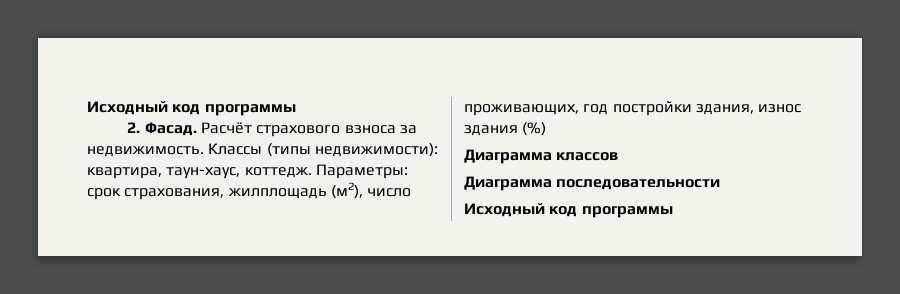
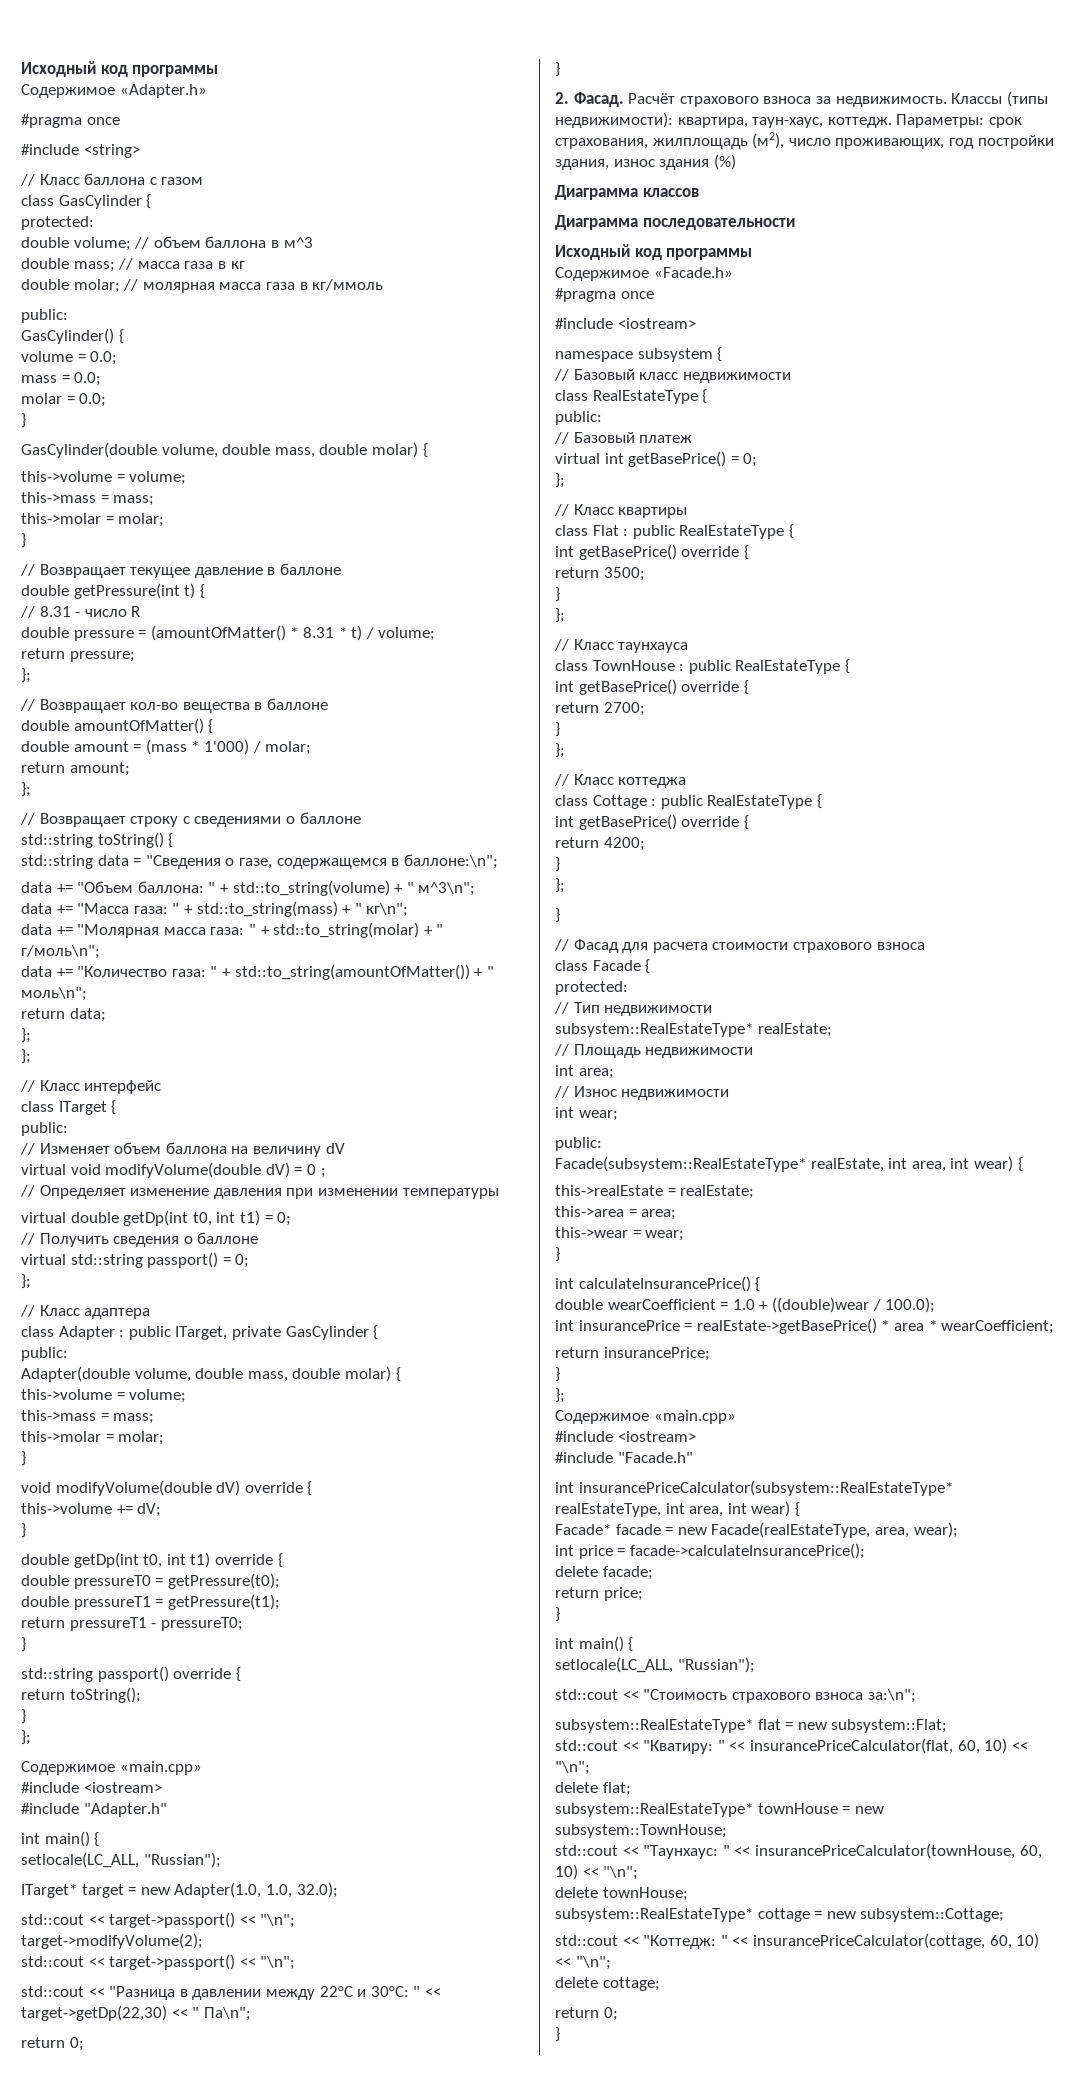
[87,101,296,116] Исходный код программы -> [21,61,219,77] [21,84,207,98] [21,114,120,128] [21,144,140,158] [20,173,204,186] [21,194,152,209] [21,216,94,230] [21,236,313,251] [21,258,245,272] [21,279,384,293] [21,309,68,323] [21,328,124,344] [21,351,118,365] [21,372,102,386] [21,393,107,407] [21,413,26,428] [21,442,428,458] [21,471,187,485] [21,492,155,506] [21,513,165,527] [21,533,26,548] [20,563,341,578] [21,583,205,599] [20,606,141,618] [21,625,436,641] [21,648,135,662] [21,668,31,683] [20,698,328,713] [21,718,214,734] [21,739,312,755] [21,762,130,776] [21,782,31,797] [20,812,361,827] [21,832,174,848] [21,854,498,869] [21,880,476,896] [21,901,409,917] [21,922,444,938] [21,945,100,959] [21,964,494,980] [21,987,87,1001] [21,1008,106,1022] [21,1028,31,1043] [21,1049,31,1064] [20,1080,162,1094] [21,1100,117,1115] [21,1122,68,1136] [20,1142,345,1157] [21,1162,326,1178] [20,1185,499,1199] [21,1210,292,1226] [20,1232,259,1247] [21,1252,250,1268] [21,1274,31,1289] [20,1305,151,1319] [21,1325,379,1340] [21,1347,68,1361] [21,1366,401,1382] [21,1389,187,1403] [21,1410,155,1424] [21,1431,165,1445] [21,1451,26,1466] [21,1480,313,1496] [21,1503,162,1517] [21,1523,26,1538] [21,1552,283,1568] [21,1573,280,1589] [21,1594,280,1610] [21,1617,243,1631] [21,1637,26,1652] [21,1666,241,1682] [21,1687,141,1703] [21,1709,26,1724] [21,1730,31,1745] [21,1761,202,1775] [21,1782,162,1793] [21,1803,167,1817] [21,1831,100,1847] [21,1852,221,1868] [21,1882,338,1898] [21,1912,296,1928] [21,1933,203,1949] [21,1954,296,1970] [21,1986,441,2000] [21,2005,251,2021] [21,2037,84,2051] [555,62,560,77] Исходный код программы // Содержимое «Adapter.h» // #pragma once // #include <string> // // Класс баллона с газом // class GasCylinder { // protected: // double volume; // объем баллона в м^3 // double mass; // масса газа в кг // double molar; // молярная масса газа в кг/ммоль // public: // GasCylinder() { // volume = 0.0; // mass = 0.0; // molar = 0.0; // } // GasCylinder(double volume, double mass, double molar) { // this->volume = volume; // this->mass = mass; // this->molar = molar; // } // // Возвращает текущее давление в баллоне // double getPressure(int t) { // // 8.31 - число R // double pressure = (amountOfMatter() * 8.31 * t) / volume; // return pressure; // }; // // Возвращает кол-во вещества в баллоне // double amountOfMatter() { // double amount = (mass * 1'000) / molar; // return amount; // }; // // Возвращает строку с сведениями о баллоне // std::string toString() { // std::string data = "Сведения о газе, содержащемся в баллоне:\n"; // data += "Объем баллона: " + std::to_string(volume) + " м^3\n"; // data += "Масса газа: " + std::to_string(mass) + " кг\n"; // data += "Молярная масса газа: " + std::to_string(molar) + " г/моль\n"; // data += "Количество газа: " + std::to_string(amountOfMatter()) + " моль\n"; // return data; // }; // }; // // Класс интерфейс // class ITarget { // public: // // Изменяет объем баллона на величину dV // virtual void modifyVolume(double dV) = 0 ; // // Определяет изменение давления при изменении температуры // virtual double getDp(int t0, int t1) = 0; // // Получить сведения о баллоне // virtual std::string passport() = 0; // }; // // Класс адаптера // class Adapter : public ITarget, private GasCylinder { // public: // Adapter(double volume, double mass, double molar) { // this->volume = volume; // this->mass = mass; // this->molar = molar; // } // void modifyVolume(double dV) override { // this->volume += dV; // } // double getDp(int t0, int t1) override { // double pressureT0 = getPressure(t0); // double pressureT1 = getPressure(t1); // return pressureT1 - pressureT0; // } // std::string passport() override { // return toString(); // } // }; // Содержимое «main.cpp» // #include <iostream> // #include "Adapter.h" // int main() { // setlocale(LC_ALL, "Russian"); // ITarget* target = new Adapter(1.0, 1.0, 32.0); // std::cout << target->passport() << "\n"; // target->modifyVolume(2); // std::cout << target->passport() << "\n"; // std::cout << "Разница в давлении между 22°C и 30°C: " << target->getDp(22,30) << " Па\n"; // return 0; // }
(673, 212) none -> [555,267,733,281] [555,288,654,302] [555,318,696,329] [555,347,723,362] [554,369,791,383] [555,389,708,404] [555,411,602,425] [554,432,693,444] [555,451,758,467] [555,473,565,488] [554,504,688,518] [555,524,794,539] [555,544,749,560] [555,567,645,581] [555,587,560,602] [555,608,565,623] [554,639,689,653] [555,659,850,674] [555,679,749,695] [555,702,645,716] [555,722,560,737] [555,743,565,758] [554,774,687,788] [555,794,822,809] [555,814,749,830] [555,837,645,851] [555,857,560,872] [555,878,565,893] [555,908,560,923] [554,939,925,953] [555,959,651,974] [555,981,628,995] [554,1002,713,1016] [555,1023,832,1037] [554,1044,754,1058] [555,1065,614,1079] [554,1086,730,1100] [555,1107,618,1121] [555,1137,602,1151] [555,1156,1023,1172] [555,1185,755,1199] [555,1206,677,1220] [555,1227,685,1241] [555,1247,560,1262] [555,1276,761,1292] [555,1297,936,1313] [555,1318,1055,1334] [555,1347,710,1361] [555,1367,560,1382] [555,1388,565,1403] [555,1410,736,1424] [555,1431,696,1442] [555,1452,693,1463] [555,1480,953,1496] [555,1501,800,1517] [555,1522,958,1538] [555,1543,865,1559] [555,1566,653,1580] [555,1587,643,1601] [555,1607,560,1622] [555,1636,634,1652] [555,1657,755,1673] [555,1689,916,1703] [555,1719,948,1733] [555,1738,1028,1754] [555,1761,590,1775] [555,1782,631,1796] [555,1803,884,1817] [555,1824,727,1838] [555,1843,1042,1859] [555,1864,639,1880] [555,1887,688,1901] [555,1908,1005,1922] [555,1933,1040,1949] [555,1956,611,1970] [555,1977,660,1991] [555,2007,618,2021] [555,2027,560,2042] // Содержимое «Facade.h» // #pragma once // #include <iostream> // namespace subsystem { // // Базовый класс недвижимости // class RealEstateType { // public: // // Базовый платеж // virtual int getBasePrice() = 0; // }; // // Класс квартиры // class Flat : public RealEstateType { // int getBasePrice() override { // return 3500; // } // }; // // Класс таунхауса // class TownHouse : public RealEstateType { // int getBasePrice() override { // return 2700; // } // }; // // Класс коттеджа // class Cottage : public RealEstateType { // int getBasePrice() override { // return 4200; // } // }; // } // // Фасад для расчета стоимости страхового взноса // class Facade { // protected: // // Тип недвижимости // subsystem::RealEstateType* realEstate; // // Площадь недвижимости // int area; // // Износ недвижимости // int wear; // public: // Facade(subsystem::RealEstateType* realEstate, int area, int wear) { // this->realEstate = realEstate; // this->area = area; // this->wear = wear; // } // int calculateInsurancePrice() { // double wearCoefficient = 1.0 + ((double)wear / 100.0); // int insurancePrice = realEstate->getBasePrice() * area * wearCoefficient; // return insurancePrice; // } // }; // Содержимое «main.cpp» // #include <iostream> // #include "Facade.h" // int insurancePriceCalculator(subsystem::RealEstateType* realEstateType, int area, int wear) { // Facade* facade = new Facade(realEstateType, area, wear); // int price = facade->calculateInsurancePrice(); // delete facade; // return price; // } // int main() { // setlocale(LC_ALL, "Russian"); // std::cout << "Стоимость страхового взноса за:\n"; // subsystem::RealEstateType* flat = new subsystem::Flat; // std::cout << "Кватиру: " << insurancePriceCalculator(flat, 60, 10) << "\n"; // delete flat; // subsystem::RealEstateType* townHouse = new subsystem::TownHouse; // std::cout << "Таунхаус: " << insurancePriceCalculator(townHouse, 60, 10) << "\n"; // delete townHouse; // subsystem::RealEstateType* cottage = new subsystem::Cottage; // std::cout << "Коттедж: " << insurancePriceCalculator(cottage, 60, 10) << "\n"; // delete cottage; // return 0; // }

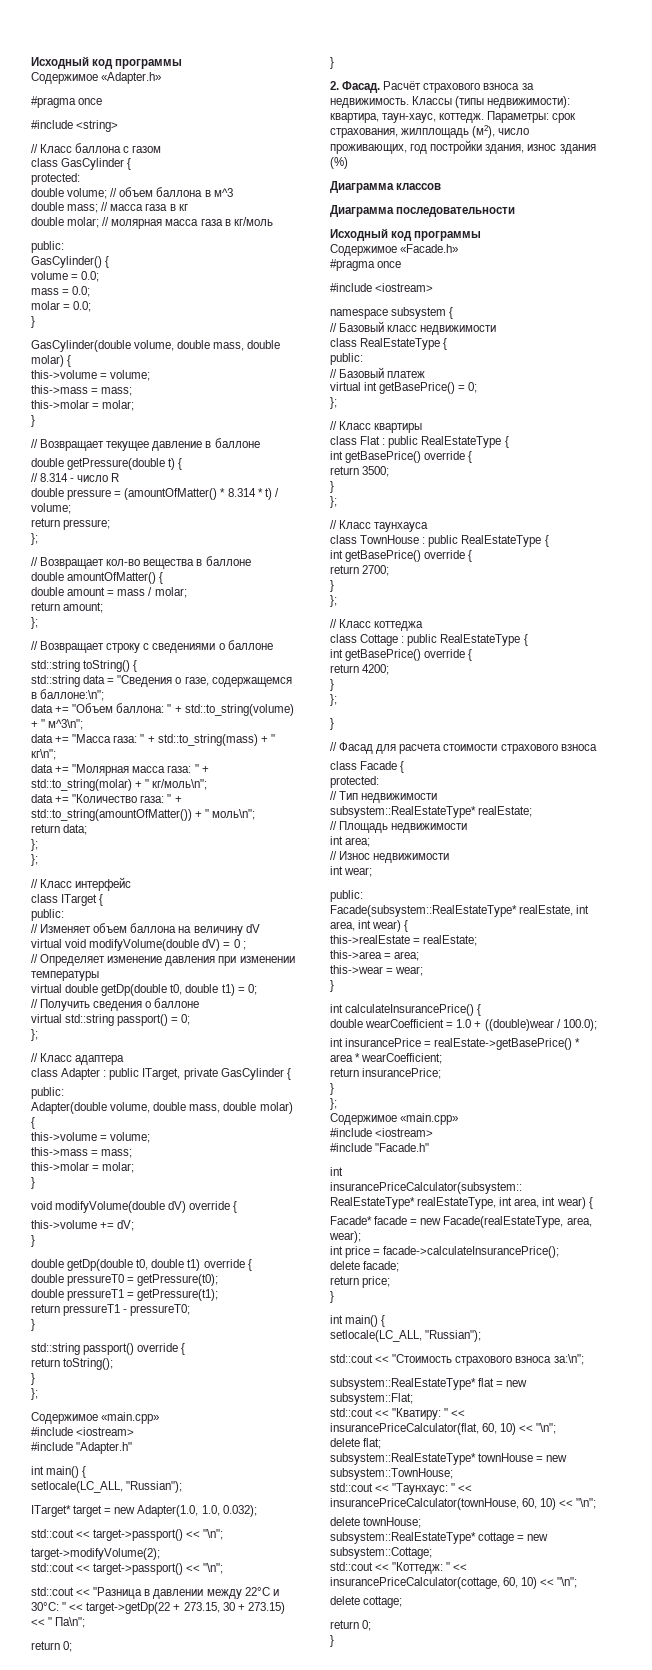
[312,279,384,291] кг/ммоль -> [233,217,273,226] кг/моль
[73,583,180,599] getPressure(int -> [67,458,166,470] getPressure(double
[39,606,71,617] 8.31 -> [40,473,69,482] 8.314
[302,627,334,638] 8.31 -> [227,488,256,497] 8.314
[145,739,249,755] (mass * 1'000) -> [117,589,146,596] mass
[21,945,100,959] г/моль\n"; -> [152,779,208,790] кг/моль\n";
[123,1210,236,1226] getDp(int t0, int -> [101,984,219,996] getDp(double t0, double
[73,1552,186,1568] getDp(int t0, int -> [67,1259,185,1271] getDp(double t0, double
[296,1882,338,1898] 32.0); -> [222,1505,257,1517] 0.032);
[21,2005,167,2021] target->getDp(22,30) -> [86,1602,285,1614] target->getDp(22 + 273.15, 30 + 273.15)

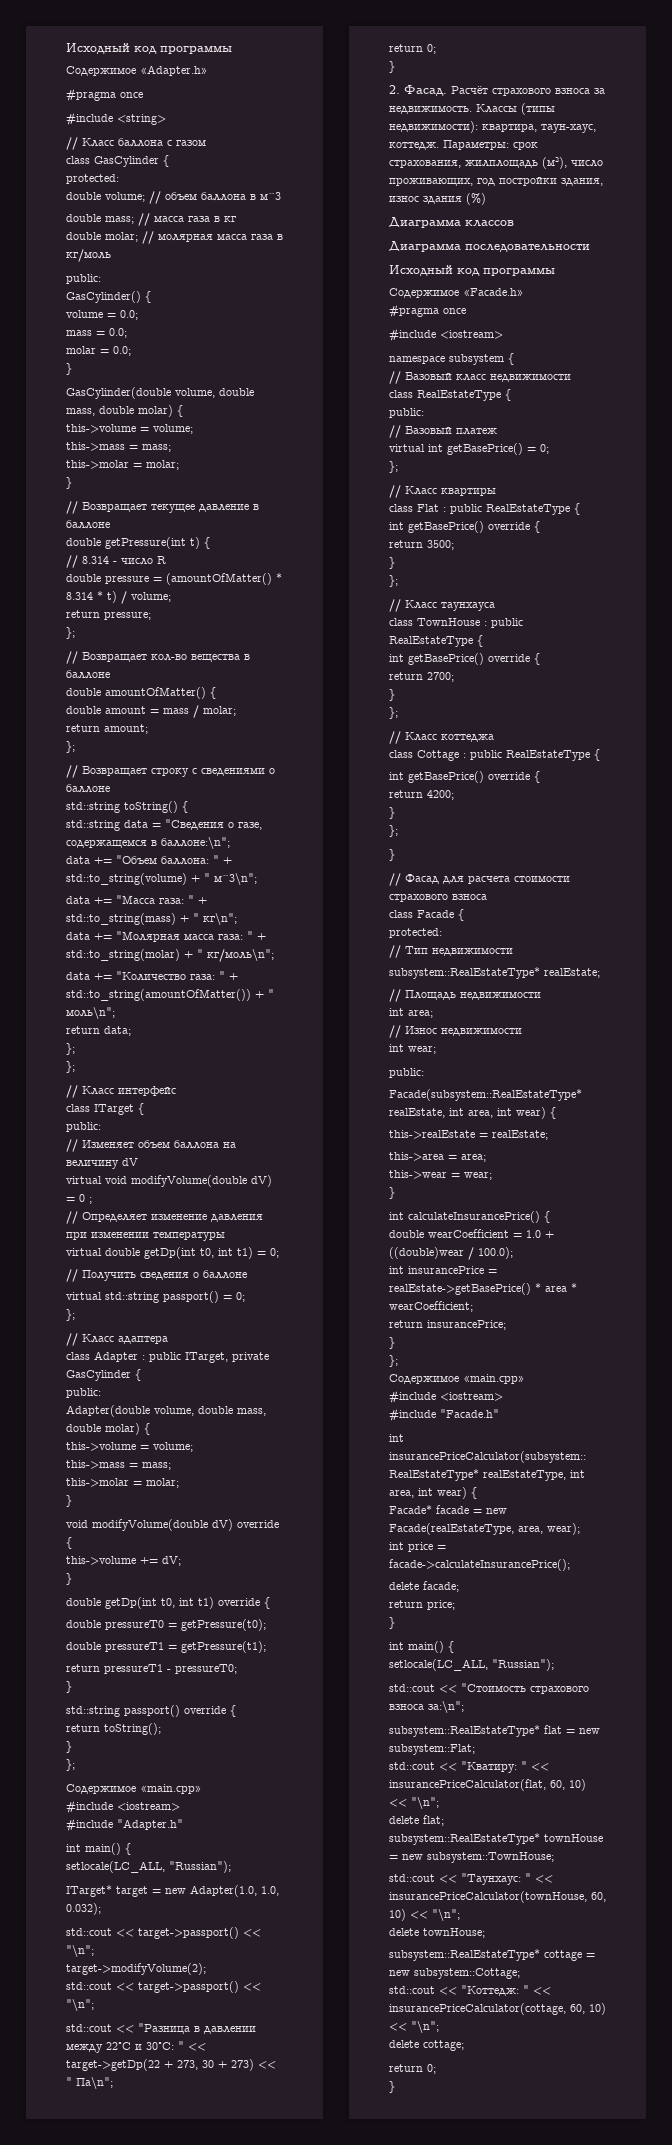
[67,458,166,470] getPressure(double -> [105,537,186,549] getPressure(int
[101,984,219,996] getDp(double t0, double -> [144,1247,233,1259] getDp(int t0, int
[67,1259,185,1271] getDp(double t0, double -> [105,1597,194,1609] getDp(int t0, int
[183,1602,220,1613] 273.15, -> [177,2060,198,2070] 273,
[247,1602,285,1614] 273.15) -> [231,2059,254,2071] 273)

